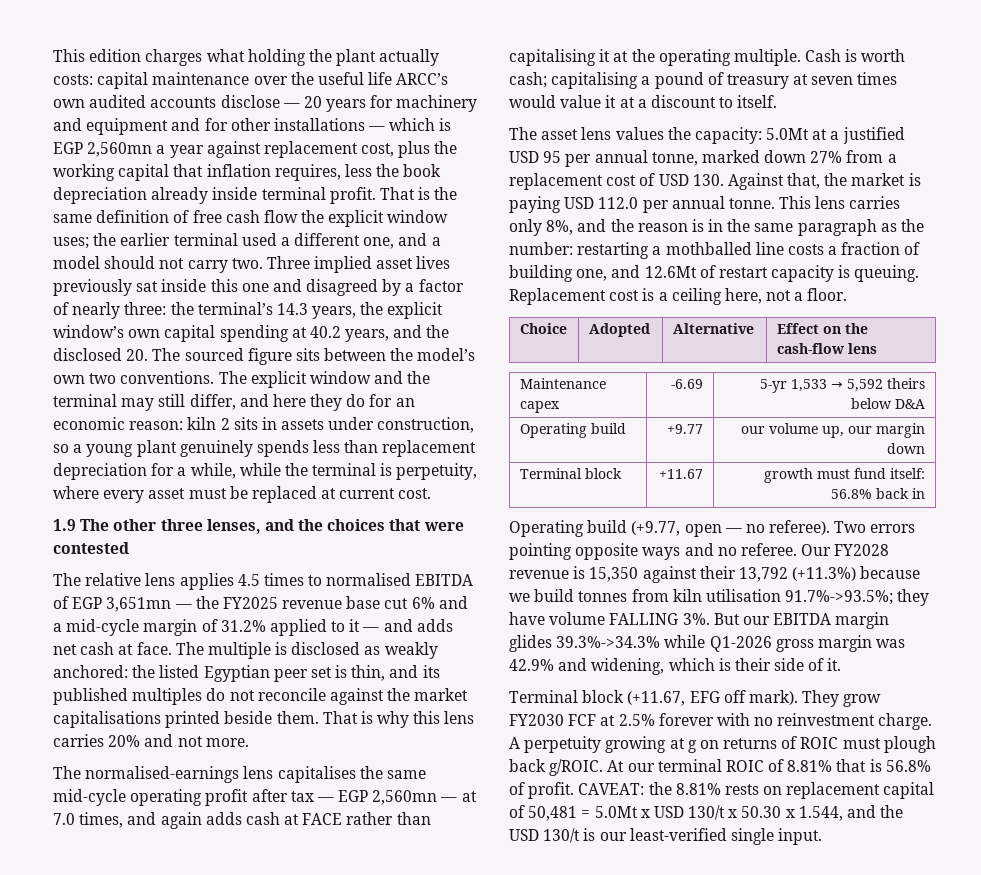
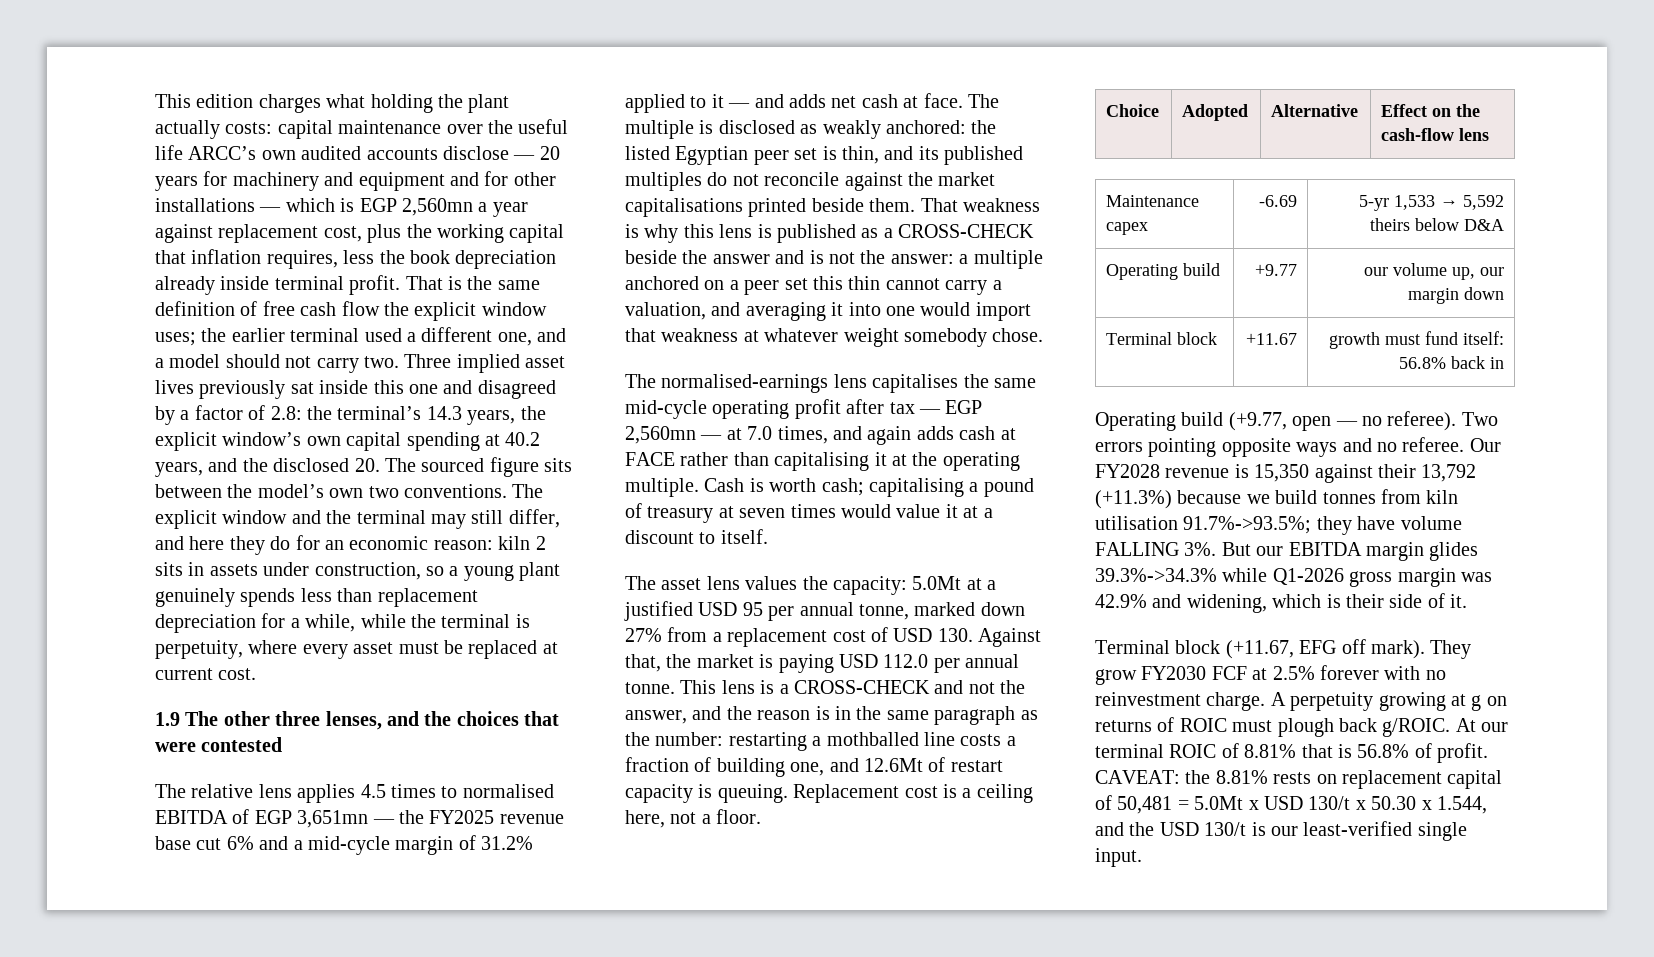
[72,302,167,319] nearly three: -> [270,406,302,420] 2.8:
(358, 717) none -> [963,198,1040,212] weakness
[53,734,249,747] carries 20% and not more. -> [757,224,1035,243] [625,250,1043,269] [625,276,1002,295] [625,302,1031,321] [625,328,1044,347] is published as a CROSS-CHECK beside the answer and is not the answer: a multiple anchored on a peer set this thin cannot carry a valuation, and averaging it into one would import that weakness at whatever weight somebody chose.
[849,196,901,209] [509,219,574,236] carries only 8%, -> [760,680,1026,694] [625,710,687,724] is a CROSS-CHECK and not the answer,

